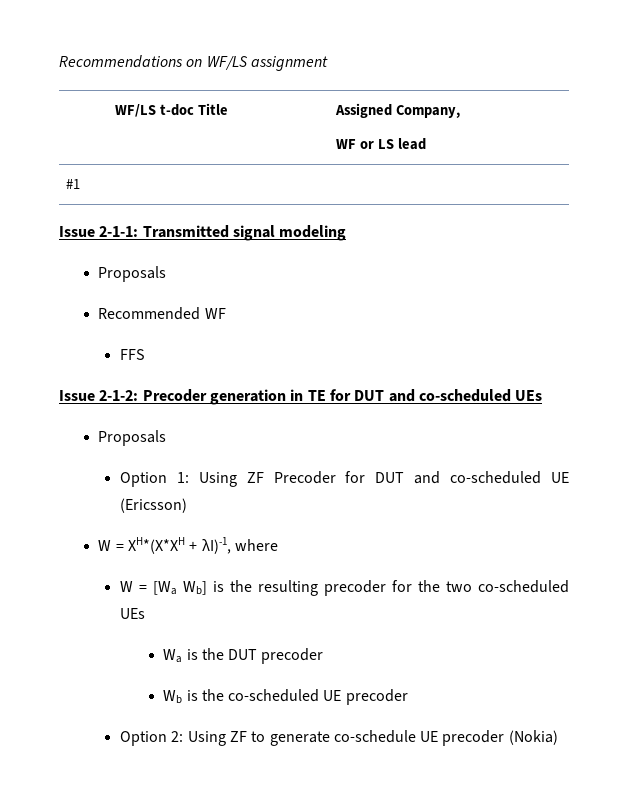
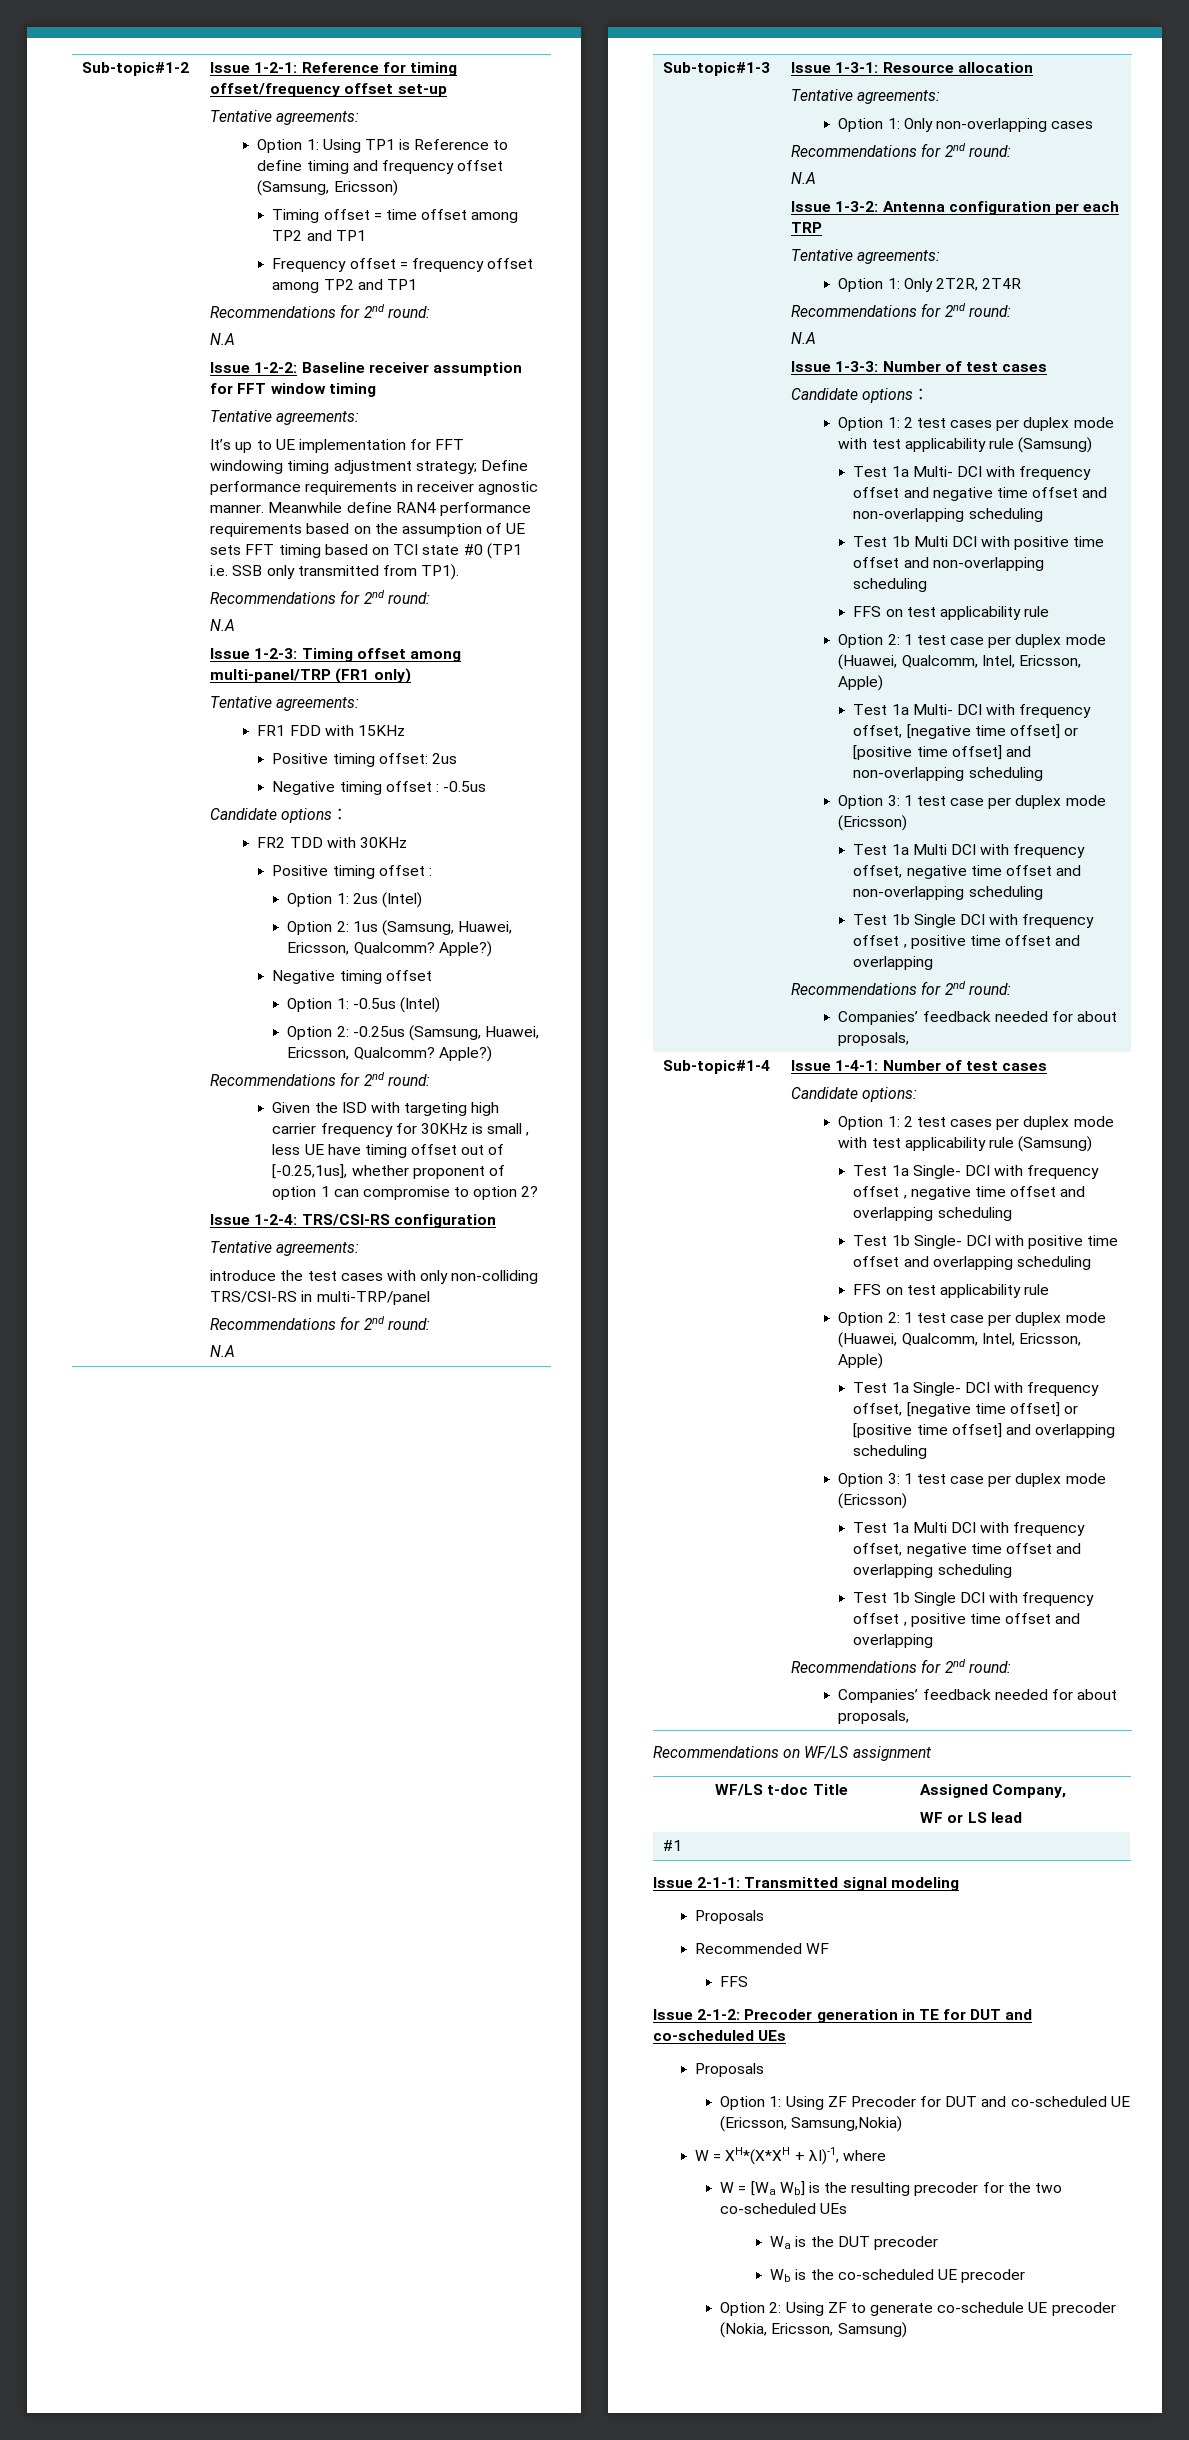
(59, 61) none -> [82,62,190,76] [210,62,457,76] [210,83,447,97] [210,110,360,125] [257,139,509,153] [257,160,504,174] [257,180,398,196] [272,209,519,223] [272,230,366,241] [272,258,534,272] [272,279,417,293] [210,304,430,318] [210,333,236,345] [210,362,522,376] [210,383,376,397] [210,410,360,425] [210,439,465,453] [210,460,528,474] [210,481,538,495] [210,502,531,516] [210,523,526,537] [210,543,522,559] [210,564,460,580] [210,590,430,604] [210,619,236,631] [210,648,461,662] [210,668,411,684] [210,696,360,711] [257,725,405,736] [272,753,457,767] [272,781,487,795] [210,808,349,823] [257,837,407,848] [272,865,432,879] [287,892,422,908] [287,920,513,936] [287,941,492,957] [272,970,432,984] [287,997,440,1013] [287,1025,540,1041] [287,1046,492,1062] [210,1072,430,1086] [272,1102,500,1116] [272,1123,530,1137] [272,1144,505,1158] [272,1164,505,1179] [272,1186,539,1200] [210,1214,496,1228] [210,1241,360,1256] [210,1270,539,1284] [210,1291,430,1305] [210,1316,430,1330] [210,1345,236,1357] [663,62,771,76] [791,62,1033,73] [791,89,941,104] [838,118,1094,132] [791,143,1011,157] [791,172,817,184] [791,201,1120,215] [791,222,823,233] [791,249,941,264] [838,278,1022,292] [791,303,1011,317] [791,332,817,344] [791,361,1048,372] [791,388,930,403] [838,417,1114,431] [838,437,1093,453] [853,466,1092,480] [853,487,1108,501] [853,508,1043,522] [853,536,1105,550] [853,557,1044,571] [853,578,928,592] [853,606,1050,620] [838,634,1106,648] [838,654,1081,670] [838,675,884,691] [853,704,1092,718] [853,724,1079,739] [853,745,1031,760] [853,767,1043,781] [838,795,1106,809] [838,815,908,831] [853,844,1086,858] [853,865,1082,879] [853,886,1043,900] [853,914,1095,928] [853,935,1081,949] [853,956,934,970] [791,981,1011,995] [838,1011,1118,1025] [838,1032,910,1046] [663,1060,771,1074] [791,1060,1048,1071] [791,1087,918,1102] [838,1116,1114,1130] [838,1136,1093,1152] [853,1165,1100,1179] [853,1186,1086,1200] [853,1207,1012,1221] [853,1235,1119,1249] [853,1256,1091,1270] [853,1284,1050,1298] [838,1312,1106,1326] [838,1332,1081,1348] [838,1353,884,1369] [853,1382,1100,1396] [853,1402,1079,1417] [853,1423,1116,1438] [853,1445,928,1459] [838,1473,1106,1487] [838,1493,908,1509] [853,1522,1086,1536] [853,1543,1082,1557] [853,1564,1012,1578] [853,1592,1095,1606] [853,1613,1081,1627] [853,1634,934,1648] [791,1659,1011,1673] [838,1689,1118,1703] [838,1710,910,1724] Sub-topic#1-2 | Issue 1-2-1: Reference for timing offset/frequency offset set-up // Tentative agreements: // Option 1: Using TP1 is Reference to define timing and frequency offset (Samsung, Ericsson) // Timing offset = time offset among TP2 and TP1 // Frequency offset = frequency offset among TP2 and TP1 // Recommendations for 2nd round: // N.A // Issue 1-2-2: Baseline receiver assumption for FFT window timing // Tentative agreements: // It’s up to UE implementation for FFT windowing timing adjustment strategy; Define performance requirements in receiver agnostic manner. Meanwhile define RAN4 performance requirements based on the assumption of UE sets FFT timing based on TCI state #0 (TP1 i.e. SSB only transmitted from TP1). // Recommendations for 2nd round: // N.A // Issue 1-2-3: Timing offset among multi-panel/TRP (FR1 only) // Tentative agreements: // FR1 FDD with 15KHz // Positive timing offset: 2us // Negative timing offset : -0.5us // Candidate options： // FR2 TDD with 30KHz // Positive timing offset : // Option 1: 2us (Intel) // Option 2: 1us (Samsung, Huawei, Ericsson, Qualcomm? Apple?) // Negative timing offset // Option 1: -0.5us (Intel) // Option 2: -0.25us (Samsung, Huawei, Ericsson, Qualcomm? Apple?) // Recommendations for 2nd round: // Given the ISD with targeting high carrier frequency for 30KHz is small , less UE have timing offset out of [-0.25,1us], whether proponent of option 1 can compromise to option 2? // Issue 1-2-4: TRS/CSI-RS configuration // Tentative agreements: // introduce the test cases with only non-colliding TRS/CSI-RS in multi-TRP/panel // Recommendations for 2nd round: // N.A // Sub-topic#1-3 | Issue 1-3-1: Resource allocation // Tentative agreements: // Option 1: Only non-overlapping cases // Recommendations for 2nd round: // N.A // Issue 1-3-2: Antenna configuration per each TRP // Tentative agreements: // Option 1: Only 2T2R, 2T4R // Recommendations for 2nd round: // N.A // Issue 1-3-3: Number of test cases // Candidate options： // Option 1: 2 test cases per duplex mode with test applicability rule (Samsung) // Test 1a Multi- DCI with frequency offset and negative time offset and non-overlapping scheduling // Test 1b Multi DCI with positive time offset and non-overlapping scheduling // FFS on test applicability rule // Option 2: 1 test case per duplex mode (Huawei, Qualcomm, Intel, Ericsson, Apple) // Test 1a Multi- DCI with frequency offset, [negative time offset] or [positive time offset] and non-overlapping scheduling // Option 3: 1 test case per duplex mode (Ericsson) // Test 1a Multi DCI with frequency offset, negative time offset and non-overlapping scheduling // Test 1b Single DCI with frequency offset , positive time offset and overlapping // Recommendations for 2nd round: // Companies’ feedback needed for about proposals, // Sub-topic#1-4 | Issue 1-4-1: Number of test cases // Candidate options: // Option 1: 2 test cases per duplex mode with test applicability rule (Samsung) // Test 1a Single- DCI with frequency offset , negative time offset and overlapping scheduling // Test 1b Single- DCI with positive time offset and overlapping scheduling // FFS on test applicability rule // Option 2: 1 test case per duplex mode (Huawei, Qualcomm, Intel, Ericsson, Apple) // Test 1a Single- DCI with frequency offset, [negative time offset] or [positive time offset] and overlapping scheduling // Option 3: 1 test case per duplex mode (Ericsson) // Test 1a Multi DCI with frequency offset, negative time offset and overlapping scheduling // Test 1b Single DCI with frequency offset , positive time offset and overlapping // Recommendations for 2nd round: // Companies’ feedback needed for about proposals, //
[119,498,187,513] (Ericsson) -> [720,2116,903,2132] (Ericsson, Samsung,Nokia)
[508,730,558,745] (Nokia) -> [720,2322,907,2338] (Nokia, Ericsson, Samsung)

